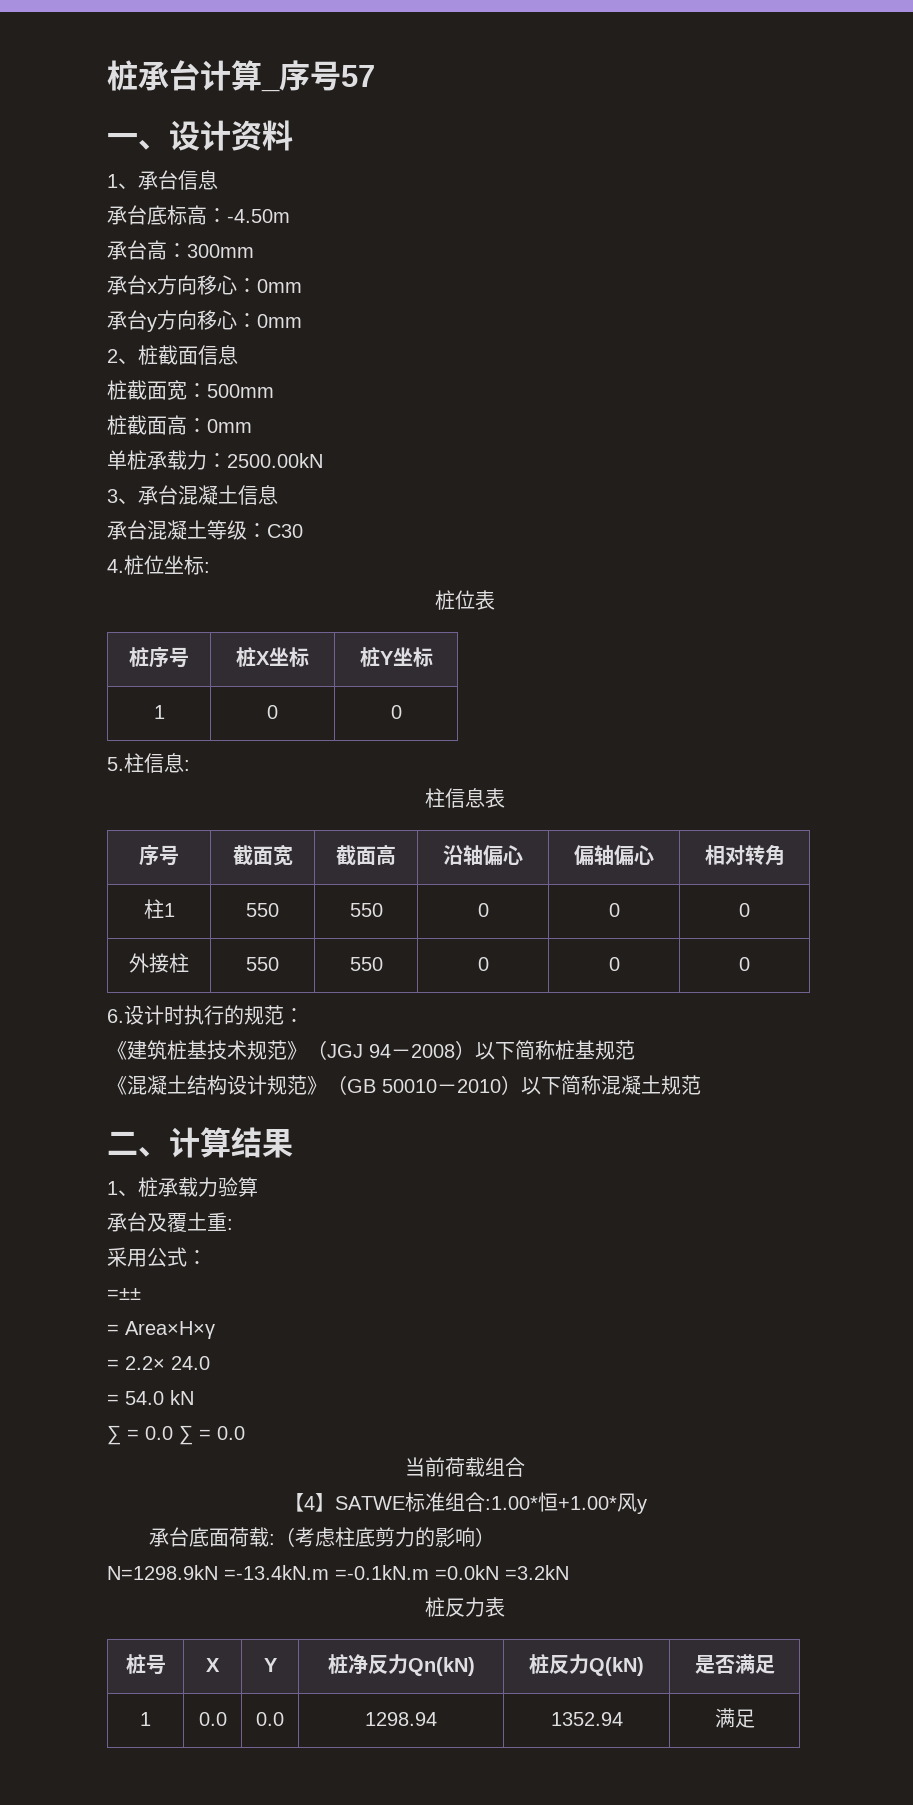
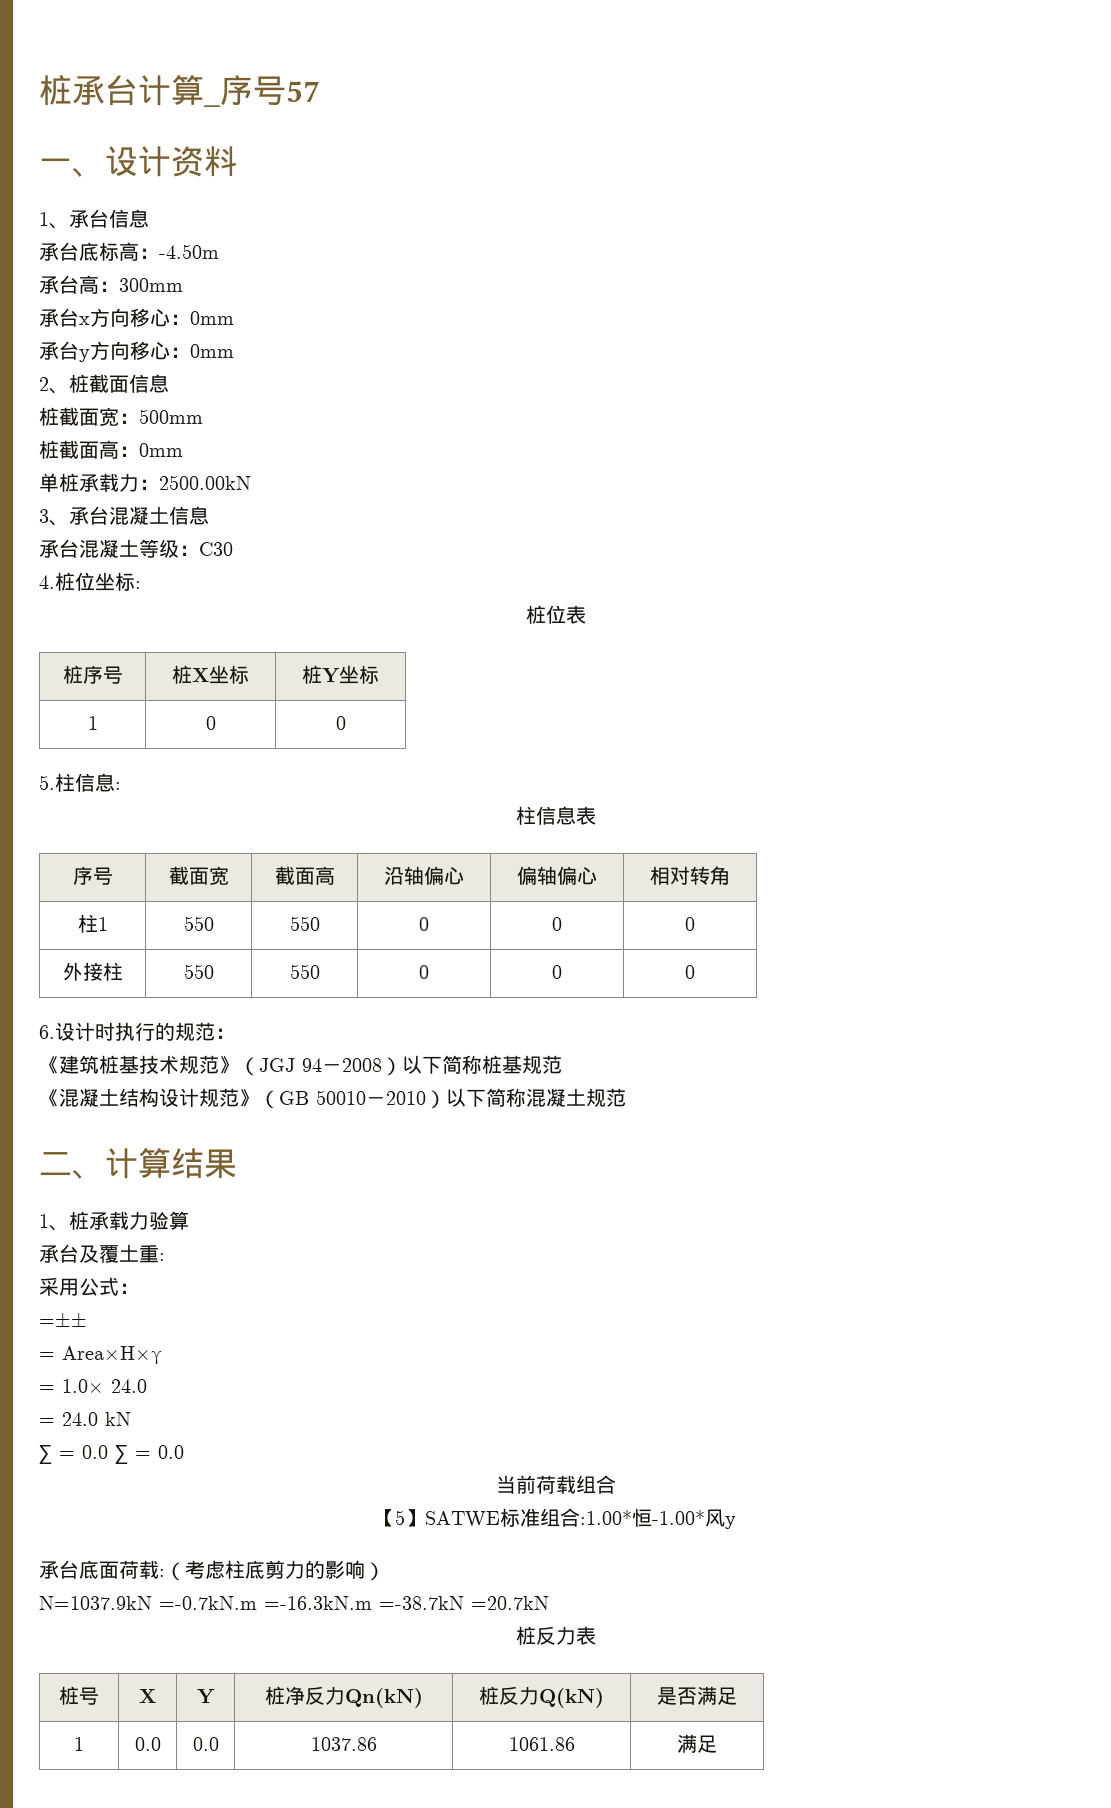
[125,1356,165,1370] 2.2× -> [62,1379,104,1393] 1.0×
[125,1391,164,1405] 54.0 -> [62,1412,98,1426] 24.0
[303,1496,315,1510] 4 -> [395,1510,405,1525] 5
[557,1496,617,1510] +1.00* -> [652,1510,705,1525] -1.00*
[107,1565,569,1580] N=1298.9kN =-13.4kN.m =-0.1kN.m =0.0kN =3.2kN -> [39,1596,549,1610] N=1037.9kN =-0.7kN.m =-16.3kN.m =-38.7kN =20.7kN
[365,1712,437,1726] [550,1712,623,1726] 1298.94 | 1352.94 -> [310,1737,377,1751] [508,1737,575,1751] 1037.86 | 1061.86

